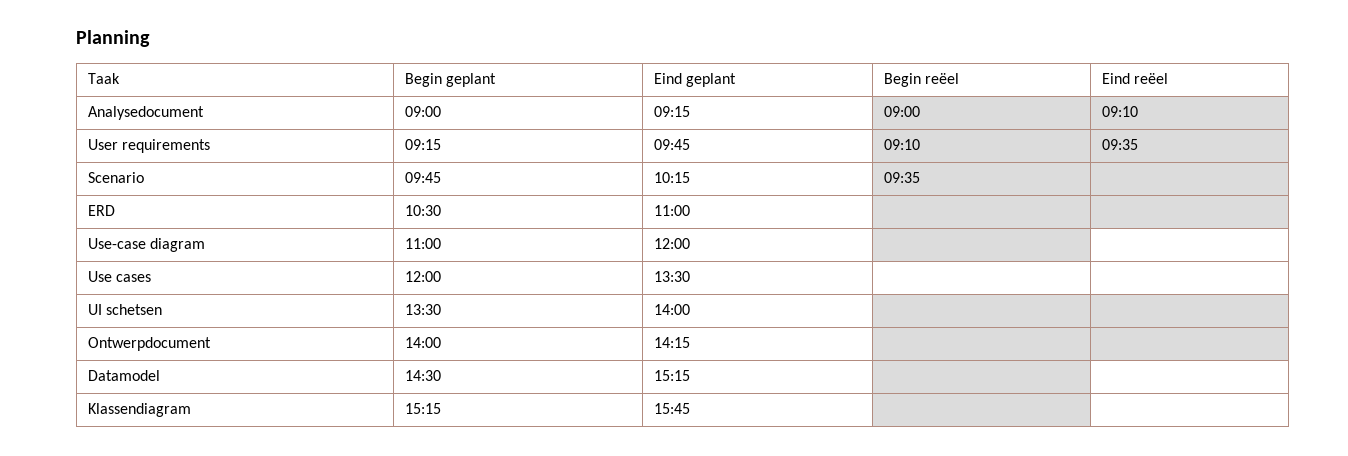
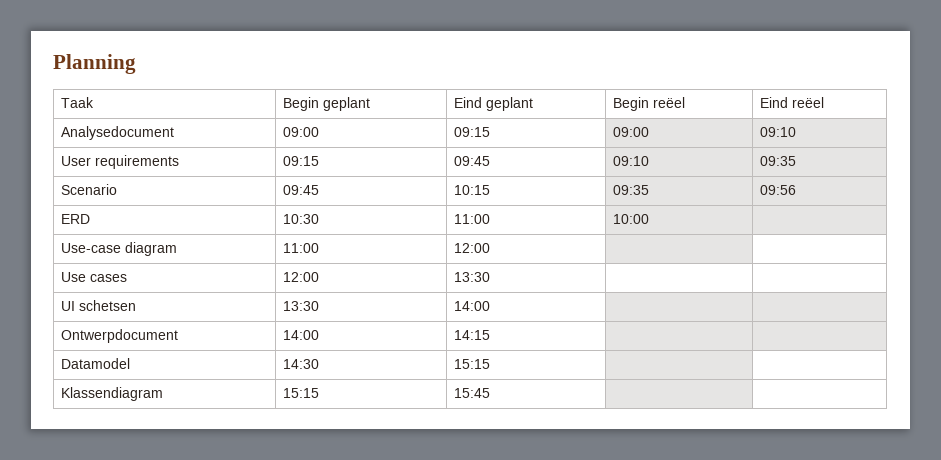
(921, 177) none -> [760,185,797,195] 09:56
(691, 210) none -> [613,214,650,224] 10:00

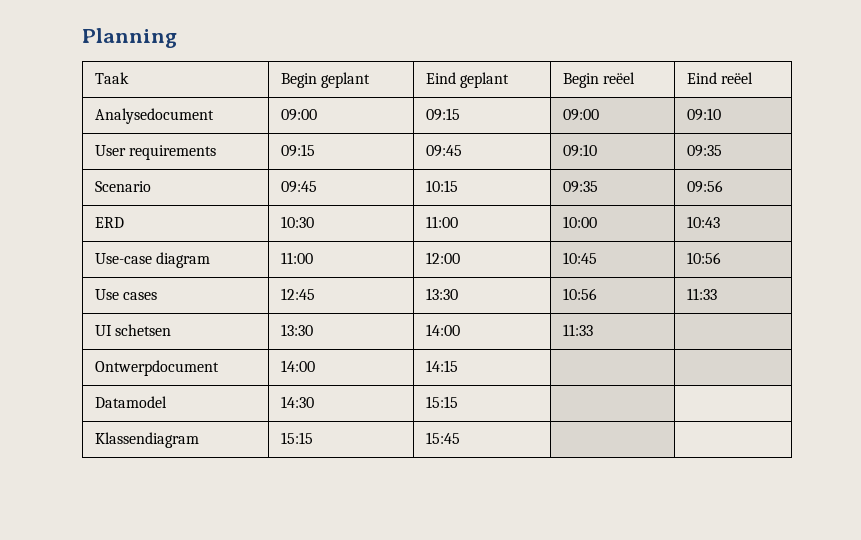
(650, 219) none -> [687,216,721,228] 10:43
(491, 248) | -> [563,252,598,264] [687,252,722,264] 10:45 | 10:56
[283,272,320,282] [454,272,491,282] 12:00 | 13:30 | | -> [281,288,316,300] [426,288,459,300] [563,288,598,300] [687,288,718,300] 12:45 | 13:30 | 10:56 | 11:33
(491, 306) none -> [563,324,594,336] 11:33

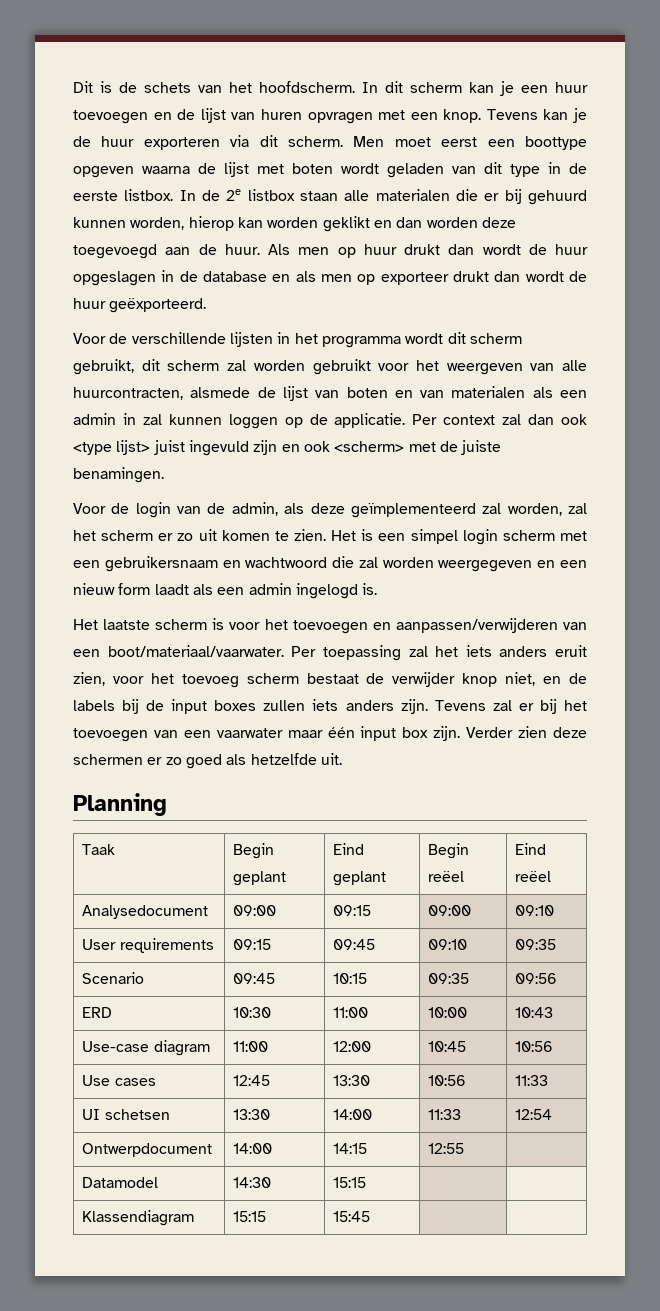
(82, 38) none -> [73,81,588,96] [73,108,587,124] [73,135,587,150] [73,162,587,178] [73,189,587,205] [73,216,516,232] [73,244,588,259] [73,270,587,286] [73,298,207,313] [73,332,522,348] [73,359,587,375] [73,386,588,401] [73,413,587,429] [73,440,502,456] [73,467,164,483] [73,502,588,518] [73,529,588,545] [73,556,587,572] [73,583,378,599] [73,618,587,634] [73,645,587,661] [73,672,588,688] [73,699,588,714] [73,726,588,742] [73,753,342,769] Dit is de schets van het hoofdscherm. In dit scherm kan je een huur toevoegen en de lijst van huren opvragen met een knop. Tevens kan je de huur exporteren via dit scherm. Men moet eerst een boottype opgeven waarna de lijst met boten wordt geladen van dit type in de eerste listbox. In de 2e listbox staan alle materialen die er bij gehuurd kunnen worden, hierop kan worden geklikt en dan worden deze toegevoegd aan de huur. Als men op huur drukt dan wordt de huur opgeslagen in de database en als men op exporteer drukt dan wordt de huur geëxporteerd. // Voor de verschillende lijsten in het programma wordt dit scherm gebruikt, dit scherm zal worden gebruikt voor het weergeven van alle huurcontracten, alsmede de lijst van boten en van materialen als een admin in zal kunnen loggen op de applicatie. Per context zal dan ook <type lijst> juist ingevuld zijn en ook <scherm> met de juiste benamingen. // Voor de login van de admin, als deze geïmplementeerd zal worden, zal het scherm er zo uit komen te zien. Het is een simpel login scherm met een gebruikersnaam en wachtwoord die zal worden weergegeven en een nieuw form laadt als een admin ingelogd is. // Het laatste scherm is voor het toevoegen en aanpassen/verwijderen van een boot/materiaal/vaarwater. Per toepassing zal het iets anders eruit zien, voor het toevoeg scherm bestaat de verwijder knop niet, en de labels bij de input boxes zullen iets anders zijn. Tevens zal er bij het toevoegen van een vaarwater maar één input box zijn. Verder zien deze schermen er zo goed als hetzelfde uit. //
(594, 330) none -> [515,1109,553,1120] 12:54
(459, 366) none -> [428,1143,465,1154] 12:55

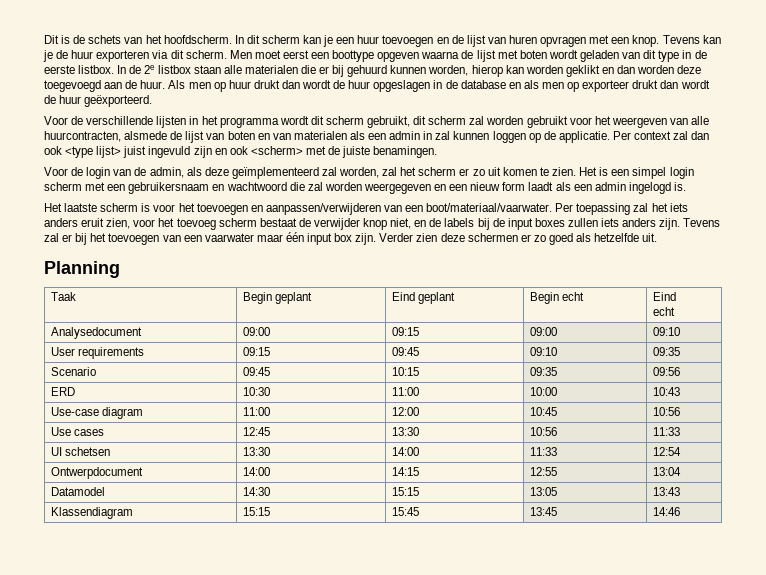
[428,871,465,882] [515,843,547,855] [515,871,552,882] reëel | Eind reëel -> [562,292,585,301] [653,292,677,301] [653,307,676,316] echt | Eind // echt
(465, 1148) none -> [653,467,682,476] 13:04
(367, 1182) | -> [530,487,558,496] [653,487,681,496] 13:05 | 13:43
(371, 1216) | -> [530,507,558,516] [653,507,681,516] 13:45 | 14:46

